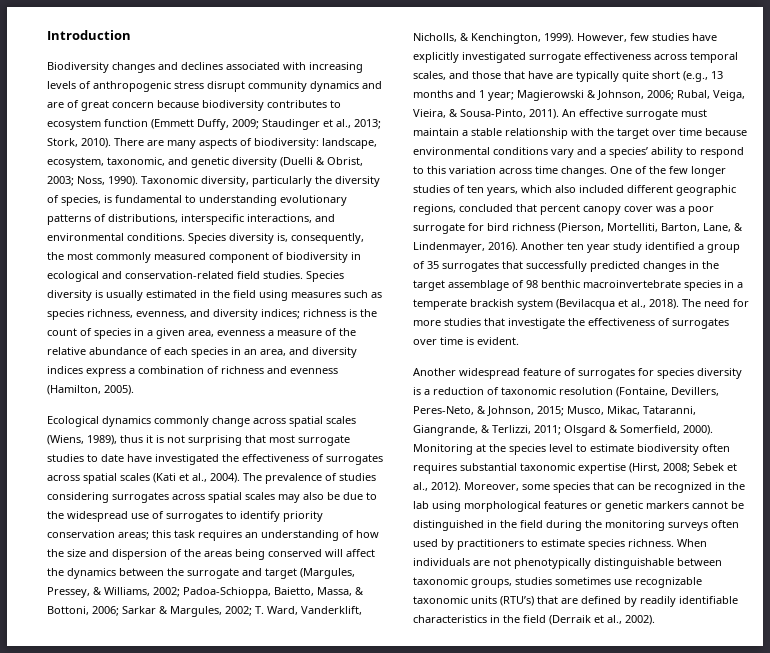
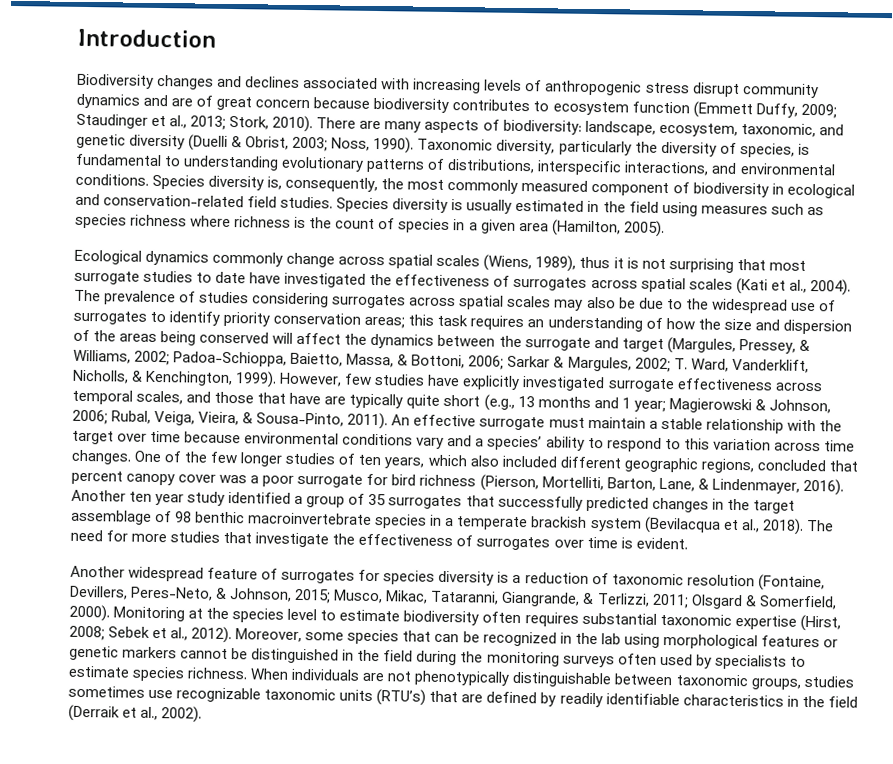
[87,309,300,320] richness, evenness, and diversity indices; -> [130,214,232,228] richness where
[188,328,356,337] [47,347,357,358] [47,366,338,377] area, evenness a measure of the relative abundance of each species in an area, and diversity indices express a combination of richness and evenness -> [518,222,549,232] area
[457,539,524,550] practitioners -> [714,654,787,670] specialists

